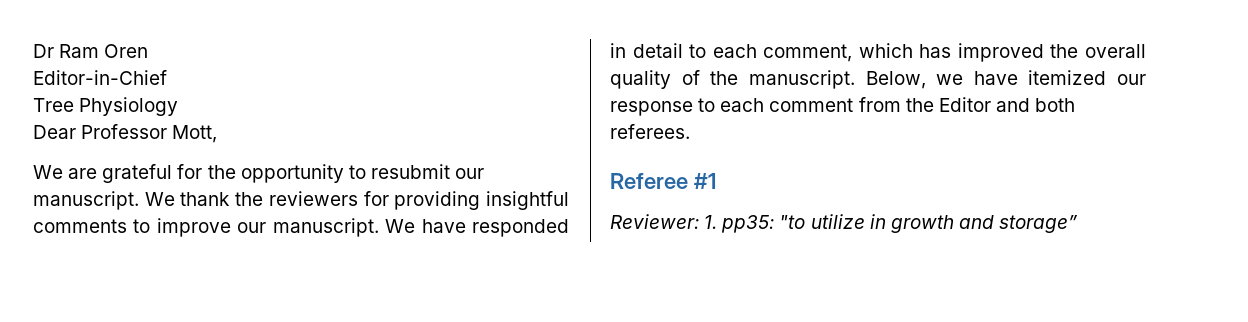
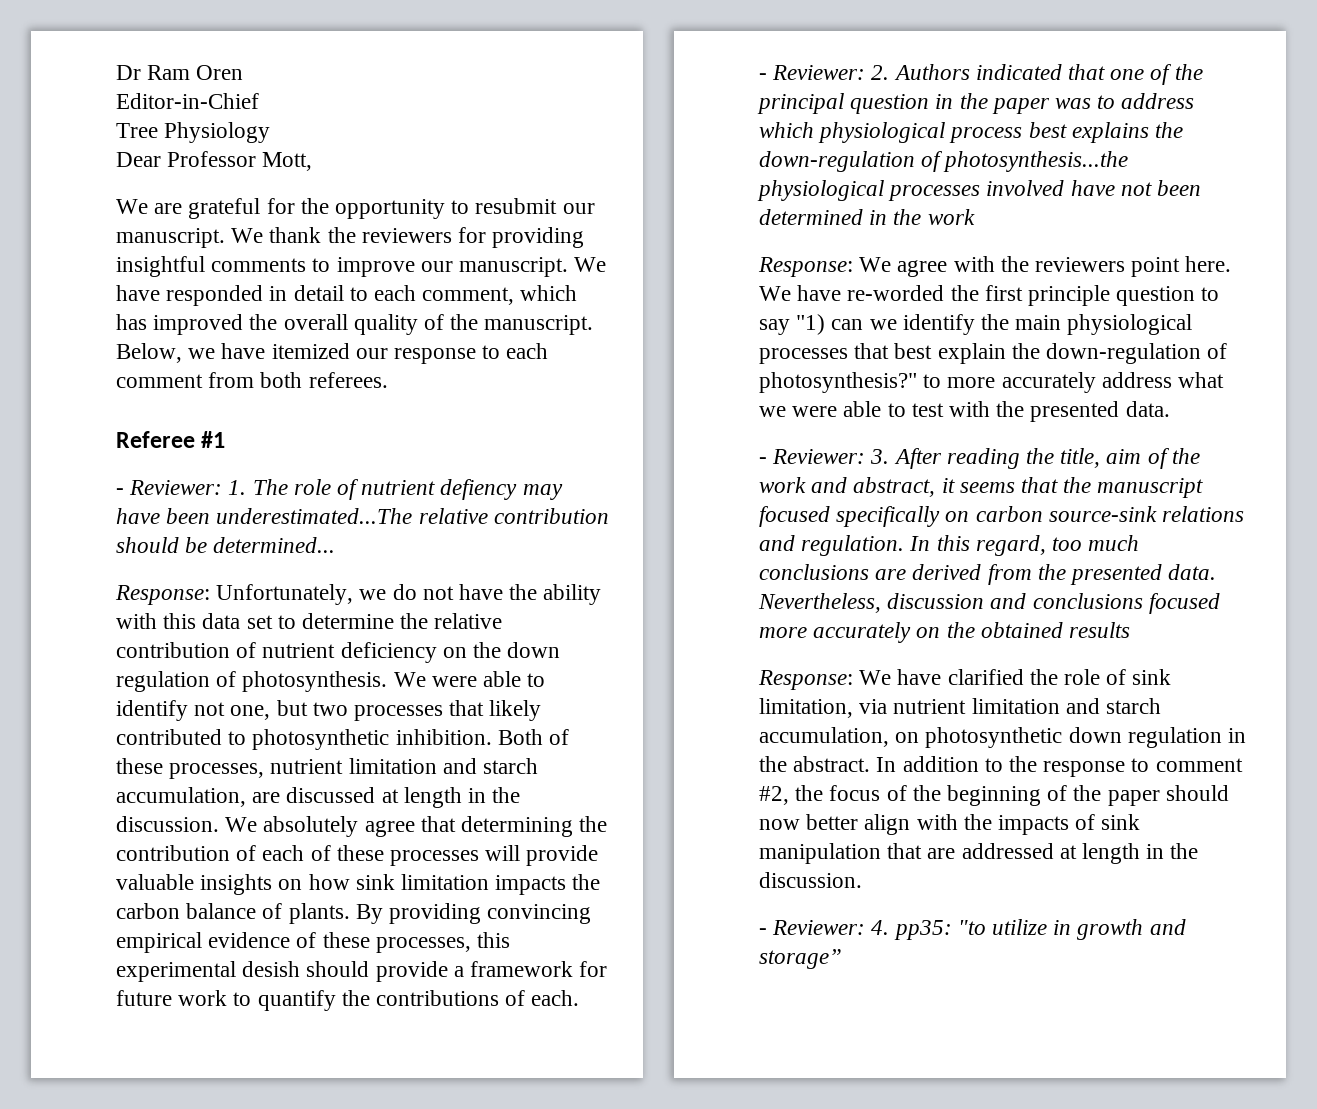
[905,97,1030,112] the Editor and -> (255, 380) none
(716, 181) none -> [116,488,124,495] -
(718, 222) none -> [252,479,563,500] [116,508,609,524] [116,537,336,553] [115,584,602,605] [116,613,503,629] [116,642,561,663] [116,671,546,692] [116,700,542,721] [116,729,570,750] [116,758,539,779] [116,787,521,808] [116,816,608,837] [116,845,599,866] [116,874,601,895] [116,903,592,924] [116,932,511,953] [116,961,608,982] [116,990,580,1011] [759,64,1203,85] [757,93,1195,114] [759,122,1184,143] [759,151,1129,172] [757,180,1202,201] [759,209,975,225] [758,256,1232,277] [759,285,1220,306] [759,314,1193,335] [759,343,1228,364] [759,372,1225,393] [759,401,1170,422] [759,448,1200,469] [759,477,1204,498] [759,506,1245,527] [759,535,1140,556] [759,564,1217,585] [758,593,1220,614] [759,622,1131,643] [758,669,1172,690] [759,698,1162,718] [759,727,1247,748] [759,756,1243,777] [759,785,1229,806] [759,814,1141,835] [759,843,1199,864] [759,872,862,888] [759,920,890,935] The role of nutrient defiency may have been underestimated...The relative contribution should be determined... // Response: Unfortunately, we do not have the ability with this data set to determine the relative contribution of nutrient deficiency on the down regulation of photosynthesis. We were able to identify not one, but two processes that likely contributed to photosynthetic inhibition. Both of these processes, nutrient limitation and starch accumulation, are discussed at length in the discussion. We absolutely agree that determining the contribution of each of these processes will provide valuable insights on how sink limitation impacts the carbon balance of plants. By providing convincing empirical evidence of these processes, this experimental desish should provide a framework for future work to quantify the contributions of each. // - Reviewer: 2. Authors indicated that one of the principal question in the paper was to address which physiological process best explains the down-regulation of photosynthesis...the physiological processes involved have not been determined in the work // Response: We agree with the reviewers point here. We have re-worded the first principle question to say "1) can we identify the main physiological processes that best explain the down-regulation of photosynthesis?" to more accurately address what we were able to test with the presented data. // - Reviewer: 3. After reading the title, aim of the work and abstract, it seems that the manuscript focused specifically on carbon source-sink relations and regulation. In this regard, too much conclusions are derived from the presented data. Nevertheless, discussion and conclusions focused more accurately on the obtained results // Response: We have clarified the role of sink limitation, via nutrient limitation and starch accumulation, on photosynthetic down regulation in the abstract. In addition to the response to comment #2, the focus of the beginning of the paper should now better align with the impacts of sink manipulation that are addressed at length in the discussion. // - Reviewer: 4.

